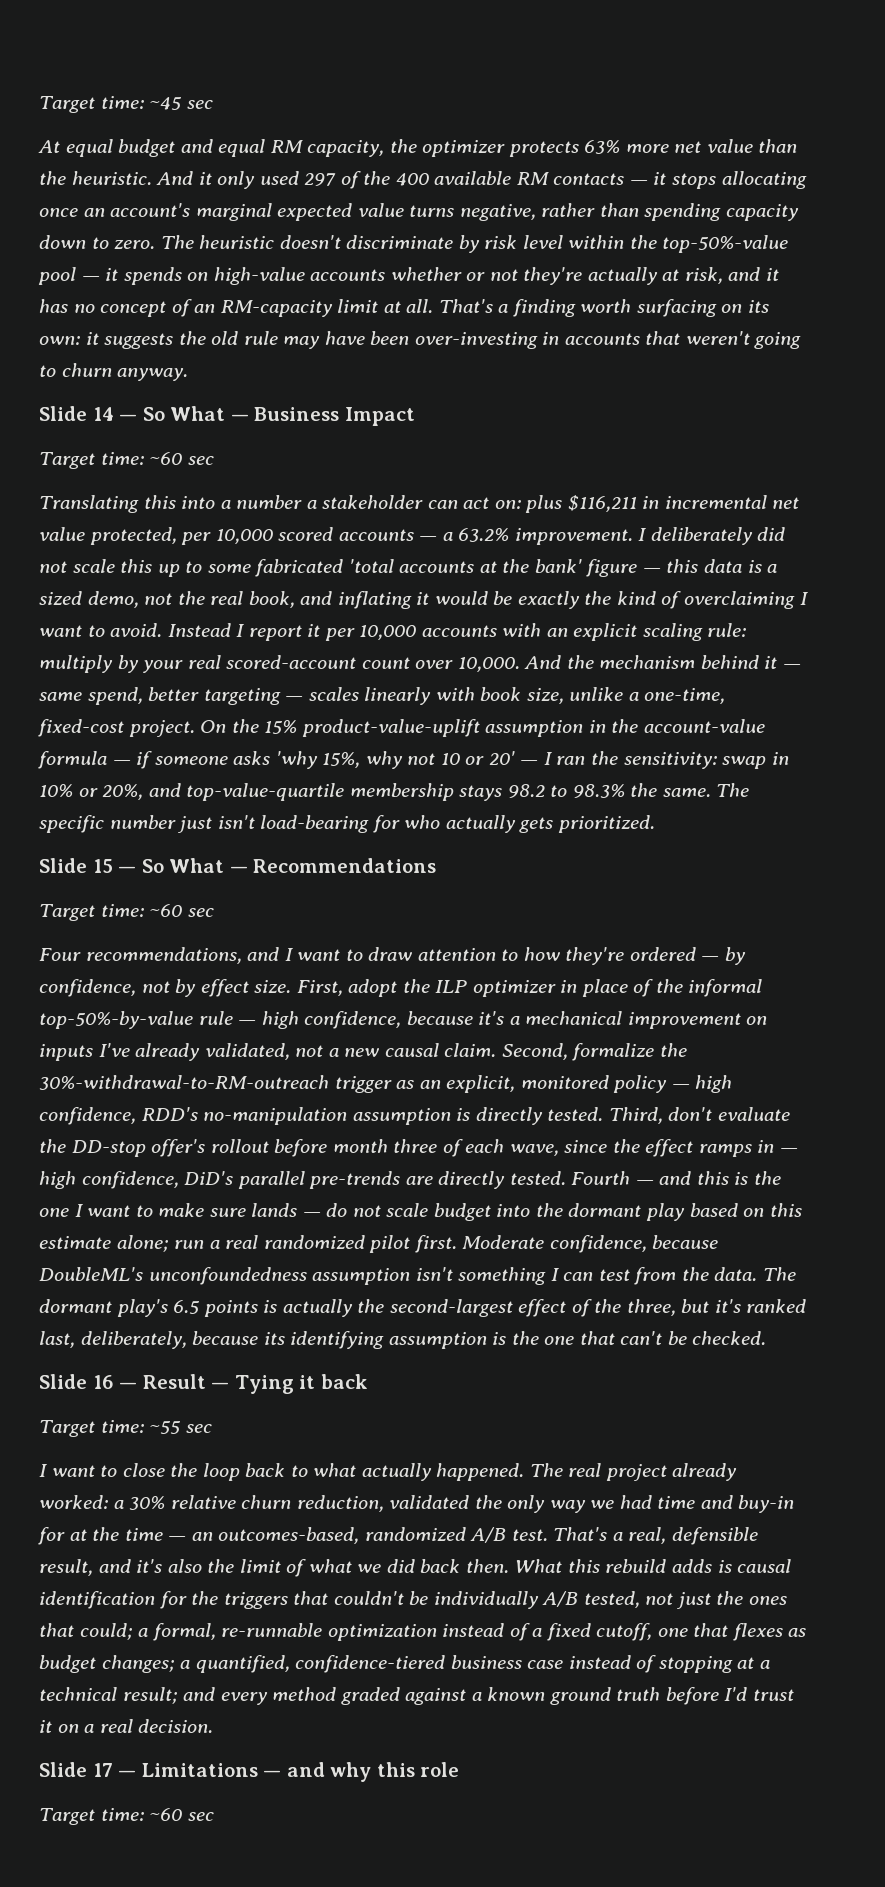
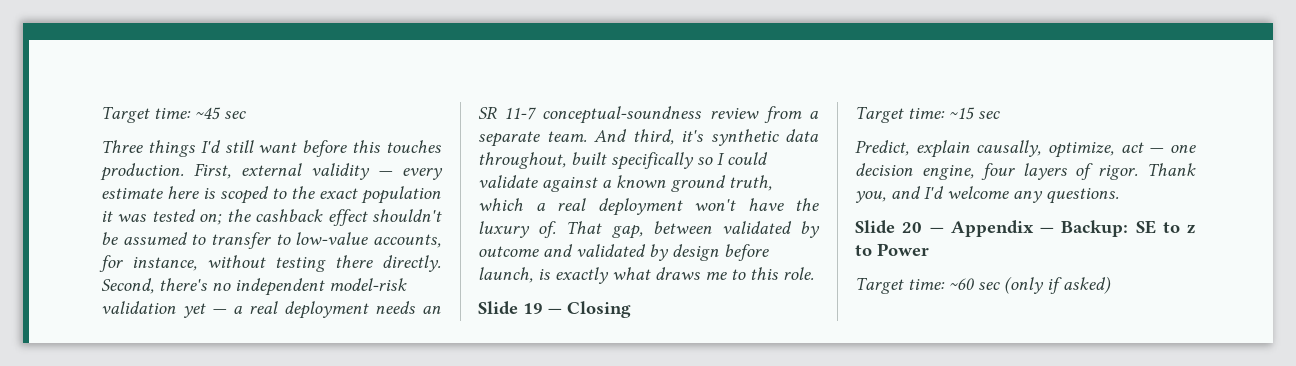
[38,139,798,157] [39,171,807,189] [39,203,799,221] [39,235,789,253] [38,267,780,285] [39,299,770,317] [39,331,802,349] [39,363,189,381] [39,406,415,426] [39,452,214,469] [39,495,800,513] [39,527,786,545] [39,559,778,577] [39,591,809,609] [39,623,747,641] [39,655,801,673] [39,687,726,705] [38,719,765,737] [38,751,789,769] [39,783,750,801] [39,815,655,833] [39,858,437,873] [39,904,214,921] [39,947,746,965] [39,979,763,997] [39,1011,768,1029] [39,1043,687,1061] [39,1075,733,1093] [39,1107,790,1125] [39,1139,799,1157] [39,1171,781,1189] [39,1203,802,1221] [39,1235,719,1253] [39,1267,796,1285] [39,1299,807,1317] [39,1331,767,1349] [39,1374,368,1394] [39,1420,212,1437] [39,1463,738,1481] [39,1495,795,1513] [38,1527,758,1545] [39,1559,792,1577] [39,1591,787,1609] [39,1623,807,1641] [39,1655,770,1673] [39,1687,794,1705] [39,1719,214,1733] [39,1762,460,1782] [39,1808,214,1825] At equal budget and equal RM capacity, the optimizer protects 63% more net value than the heuristic. And it only used 297 of the 400 available RM contacts — it stops allocating once an account's marginal expected value turns negative, rather than spending capacity down to zero. The heuristic doesn't discriminate by risk level within the top-50%-value pool — it spends on high-value accounts whether or not they're actually at risk, and it has no concept of an RM-capacity limit at all. That's a finding worth surfacing on its own: it suggests the old rule may have been over-investing in accounts that weren't going to churn anyway. // Slide 14 — So What — Business Impact // Target time: ~60 sec // Translating this into a number a stakeholder can act on: plus $116,211 in incremental net value protected, per 10,000 scored accounts — a 63.2% improvement. I deliberately did not scale this up to some fabricated 'total accounts at the bank' figure — this data is a sized demo, not the real book, and inflating it would be exactly the kind of overclaiming I want to avoid. Instead I report it per 10,000 accounts with an explicit scaling rule: multiply by your real scored-account count over 10,000. And the mechanism behind it — same spend, better targeting — scales linearly with book size, unlike a one-time, fixed-cost project. On the 15% product-value-uplift assumption in the account-value formula — if someone asks 'why 15%, why not 10 or 20' — I ran the sensitivity: swap in 10% or 20%, and top-value-quartile membership stays 98.2 to 98.3% the same. The specific number just isn't load-bearing for who actually gets prioritized. // Slide 15 — So What — Recommendations // Target time: ~60 sec // Four recommendations, and I want to draw attention to how they're ordered — by confidence, not by effect size. First, adopt the ILP optimizer in place of the informal top-50%-by-value rule — high confidence, because it's a mechanical improvement on inputs I've already validated, not a new causal claim. Second, formalize the 30%-withdrawal-to-RM-outreach trigger as an explicit, monitored policy — high confidence, RDD's no-manipulation assumption is directly tested. Third, don't evaluate the DD-stop offer's rollout before month three of each wave, since the effect ramps in — high confidence, DiD's parallel pre-trends are directly tested. Fourth — and this is the one I want to make sure lands — do not scale budget into the dormant play based on this estimate alone; run a real randomized pilot first. Moderate confidence, because DoubleML's unconfoundedness assumption isn't something I can test from the data. The dormant play's 6.5 points is actually the second-largest effect of the three, but it's ranked last, deliberately, because its identifying assumption is the one that can't be checked. // Slide 16 — Result — Tying it back // Target time: ~55 sec // I want to close the loop back to what actually happened. The real project already worked: a 30% relative churn reduction, validated the only way we had time and buy-in for at the time — an outcomes-based, randomized A/B test. That's a real, defensible result, and it's also the limit of what we did back then. What this rebuild adds is causal identification for the triggers that couldn't be individually A/B tested, not just the ones that could; a formal, re-runnable optimization instead of a fixed cutoff, one that flexes as budget changes; a quantified, confidence-tiered business case instead of stopping at a technical result; and every method graded against a known ground truth before I'd trust it on a real decision. // Slide 17 — Limitations — and why this role // Target time: ~60 sec -> [101,140,441,157] [100,163,443,181] [101,186,441,204] [101,209,442,226] [101,232,441,249] [99,255,441,272] [101,278,407,296] [101,301,441,319] [478,106,819,124] [478,129,819,147] [478,152,768,170] [478,175,772,192] [478,198,819,216] [478,221,820,239] [478,244,769,261] [478,267,814,284] [478,301,631,318] [855,106,1000,123] [855,140,1196,158] [855,163,1196,180] [855,186,1119,204] [855,220,1195,237] [855,243,929,256] [855,276,1111,294] Three things I'd still want before this touches production. First, external validity — every estimate here is scoped to the exact population it was tested on; the cashback effect shouldn't be assumed to transfer to low-value accounts, for instance, without testing there directly. Second, there's no independent model-risk validation yet — a real deployment needs an SR 11-7 conceptual-soundness review from a separate team. And third, it's synthetic data throughout, built specifically so I could validate against a known ground truth, which a real deployment won't have the luxury of. That gap, between validated by outcome and validated by design before launch, is exactly what draws me to this role. // Slide 19 — Closing // Target time: ~15 sec // Predict, explain causally, optimize, act — one decision engine, four layers of rigor. Thank you, and I'd welcome any questions. // Slide 20 — Appendix — Backup: SE to z to Power // Target time: ~60 sec (only if asked)

